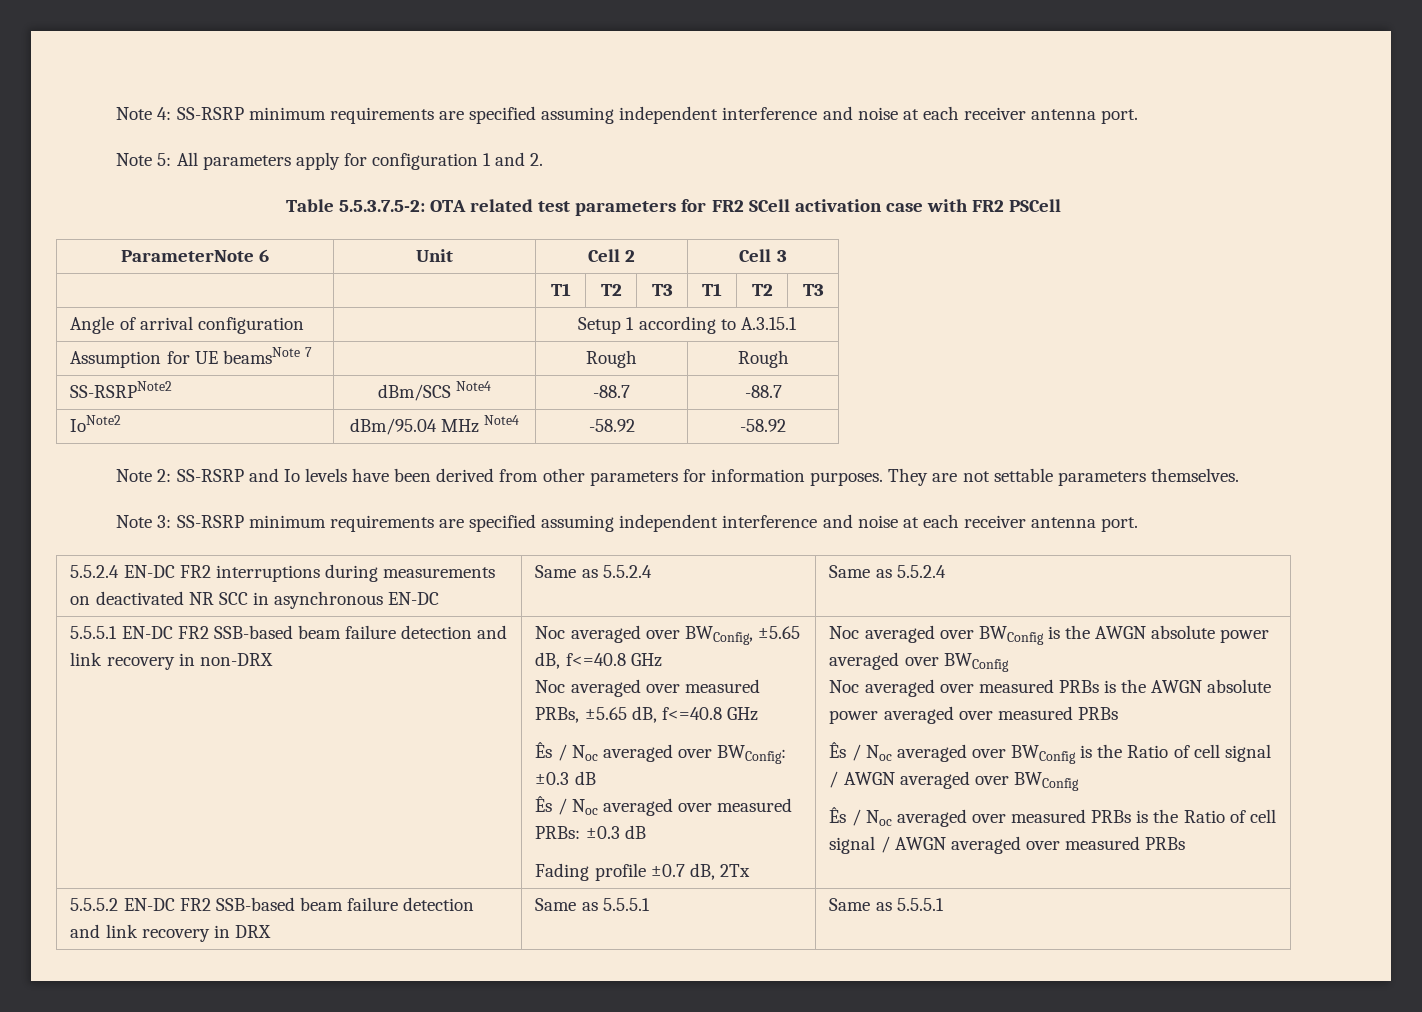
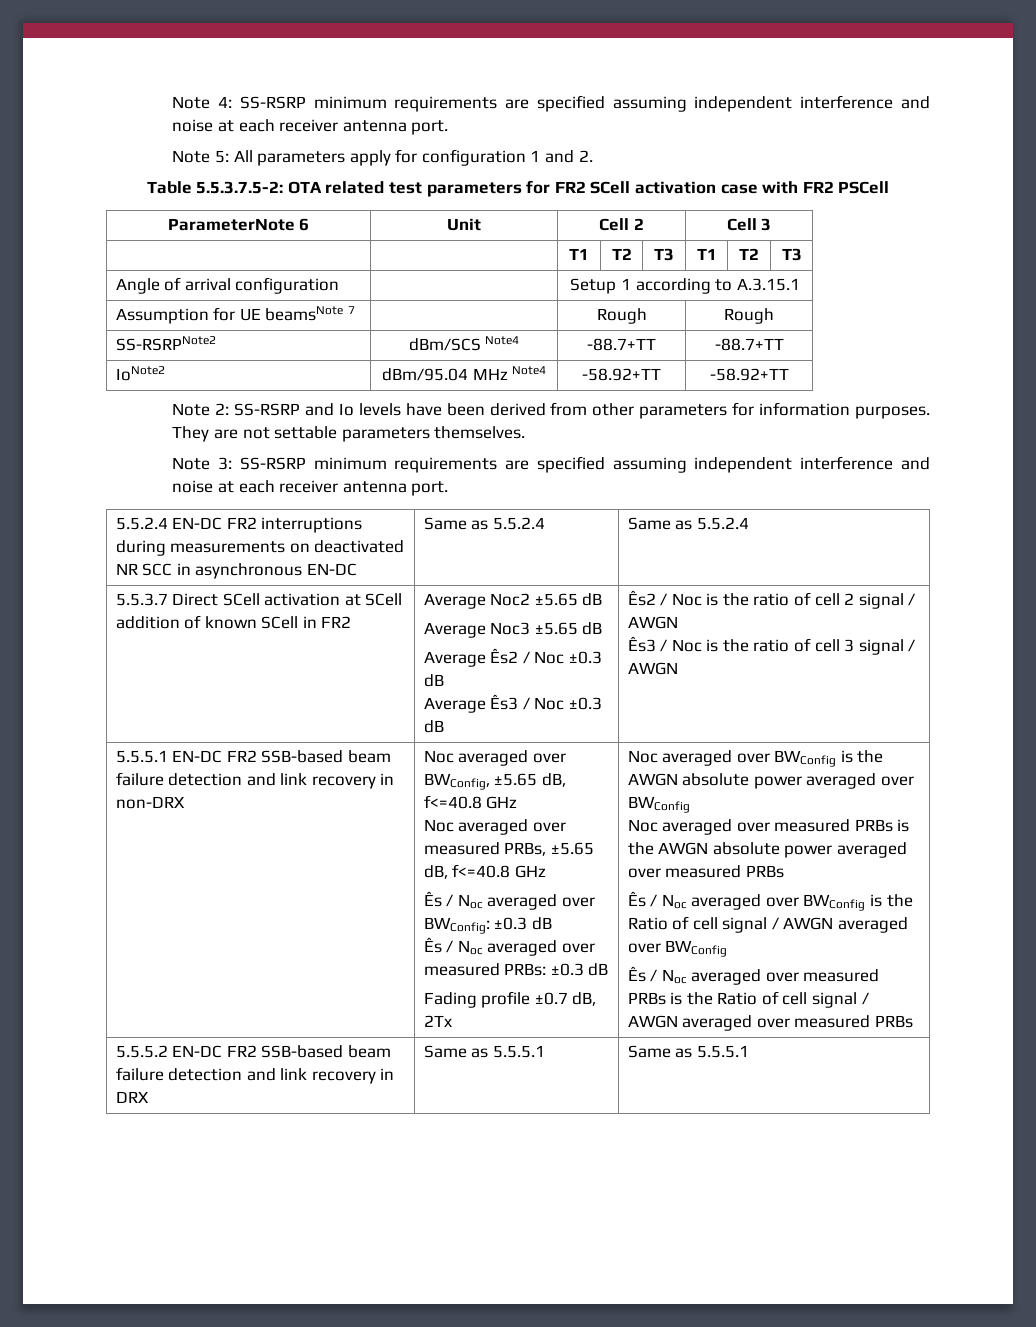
[593,385,630,398] [744,385,782,398] -88.7 | -88.7 -> [587,338,656,351] [714,338,784,351] -88.7+TT | -88.7+TT
[588,419,635,432] [740,419,786,432] -58.92 | -58.92 -> [582,368,661,381] [709,368,789,381] -58.92+TT | -58.92+TT
(946, 571) none -> [115,593,403,606] [115,615,352,629] [423,593,603,609] [423,622,603,638] [423,648,602,667] [423,674,444,687] [423,694,602,713] [423,720,444,733] [627,590,916,609] [627,616,678,629] [627,636,916,655] [627,662,678,675] // 5.5.3.7 Direct SCell activation at SCell addition of known SCell in FR2 | Average Noc2 ±5.65 dB // Average Noc3 ±5.65 dB // Average Ês2 / Noc ±0.3 dB // Average Ês3 / Noc ±0.3 dB | Ês2 / Noc is the ratio of cell 2 signal / AWGN // Ês3 / Noc is the ratio of cell 3 signal / AWGN

